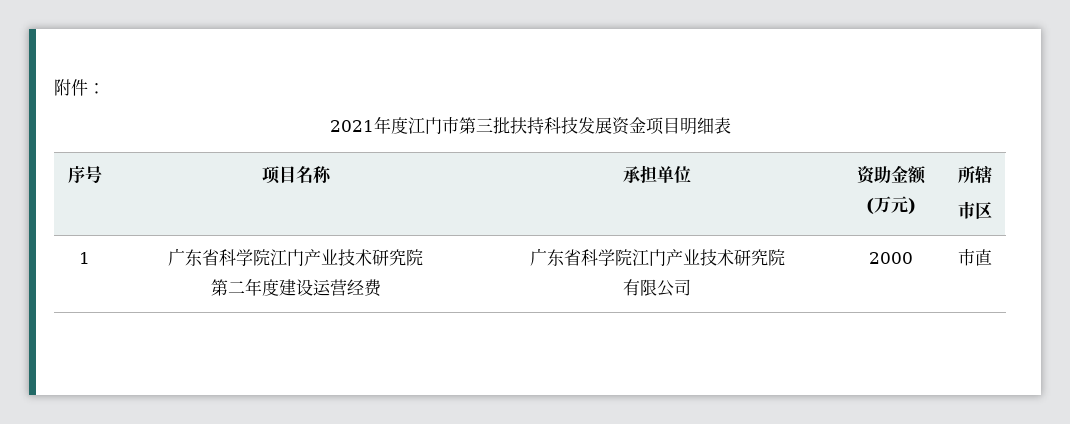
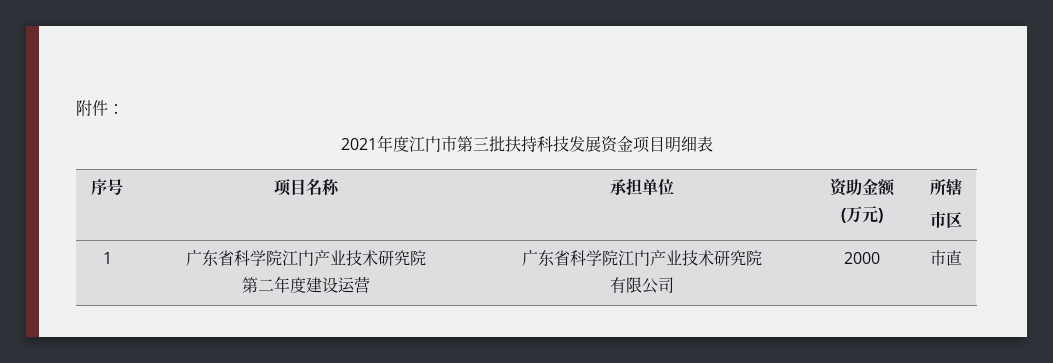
[346,279,382,297] 经费 -> (370, 284) none

